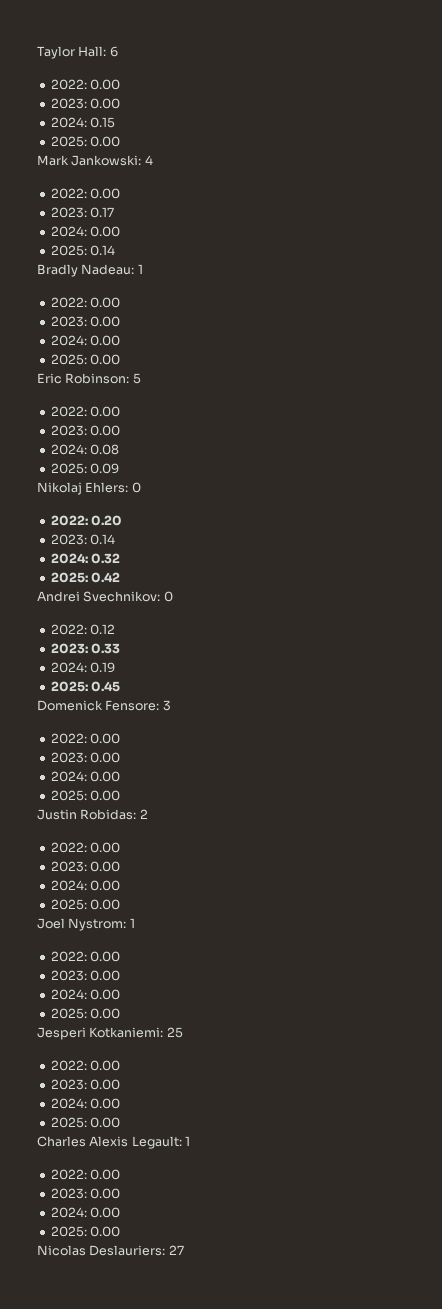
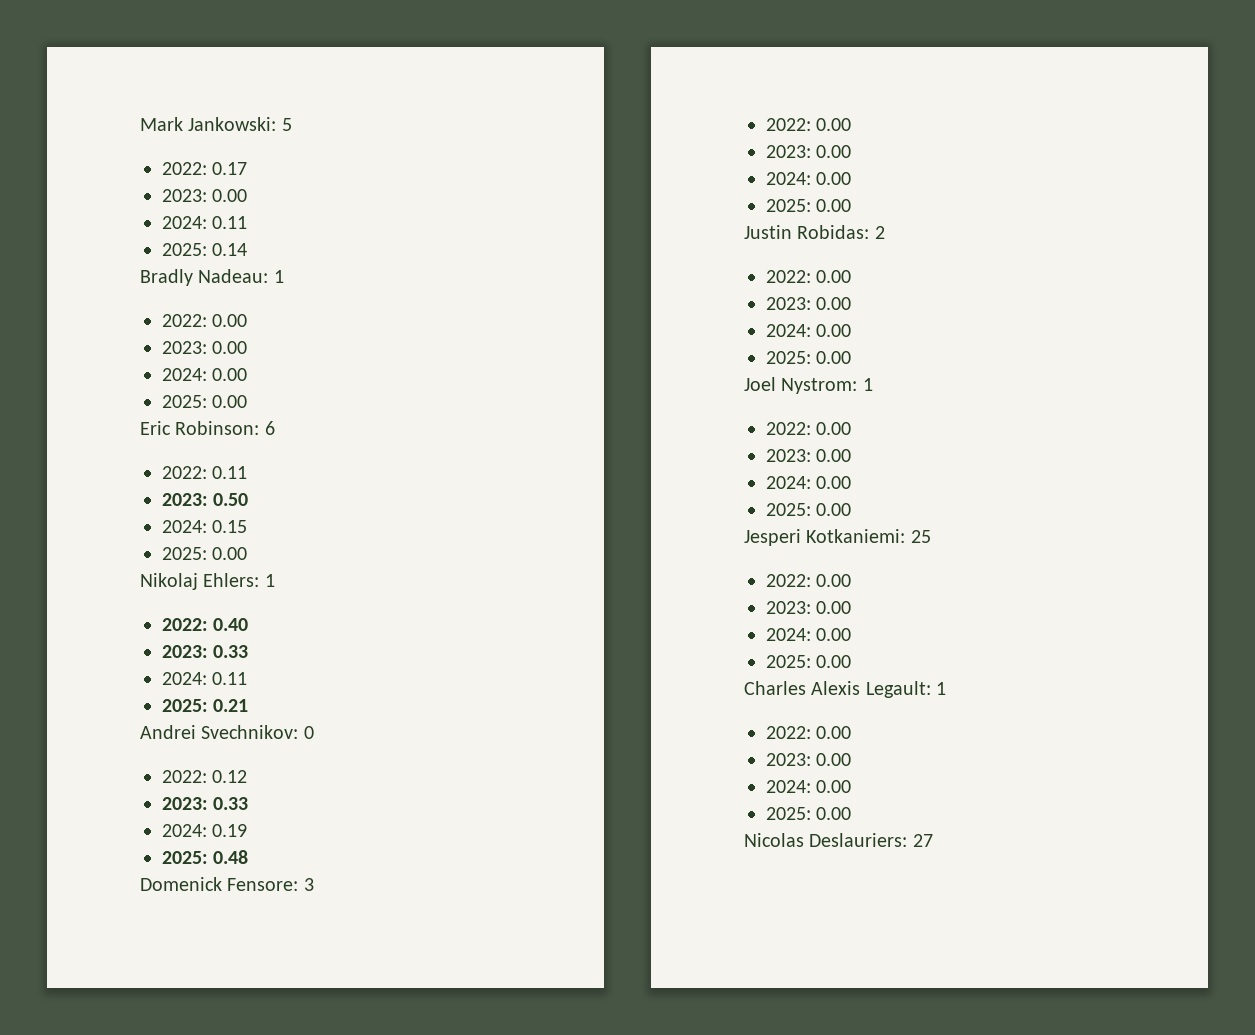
[37,46,118,59] [50,79,121,90] [50,98,121,109] [50,117,116,128] [50,136,121,147] [37,155,153,166] [50,188,121,199] [50,207,115,218] [50,226,121,237] Taylor Hall: 6 // 2022: 0.00 // 2023: 0.00 // 2024: 0.15 // 2025: 0.00 // Mark Jankowski: 4 // 2022: 0.00 // 2023: 0.17 // 2024: 0.00 -> [140,117,292,131] [162,162,248,175] [162,189,248,202] [162,216,248,229] Mark Jankowski: 5 // 2022: 0.17 // 2023: 0.00 // 2024: 0.11
[132,373,141,384] [50,406,121,417] [50,425,121,436] [50,444,120,455] [50,463,120,474] 5 // 2022: 0.00 // 2023: 0.00 // 2024: 0.08 // 2025: 0.09 -> [264,421,275,435] [162,466,248,479] [162,493,249,506] [162,520,248,533] [162,547,248,560] 6 // 2022: 0.11 // 2023: 0.50 // 2024: 0.15 // 2025: 0.00
[131,482,141,493] [50,515,123,526] [50,534,116,545] [50,553,121,564] [50,572,121,583] 0 // 2022: 0.20 // 2023: 0.14 // 2024: 0.32 // 2025: 0.42 -> [264,574,275,587] [162,618,249,631] [162,645,249,658] [162,672,248,685] [162,699,249,712] 1 // 2022: 0.40 // 2023: 0.33 // 2024: 0.11 // 2025: 0.21
[91,681,121,692] 0.45 -> [213,850,249,864] 0.48

